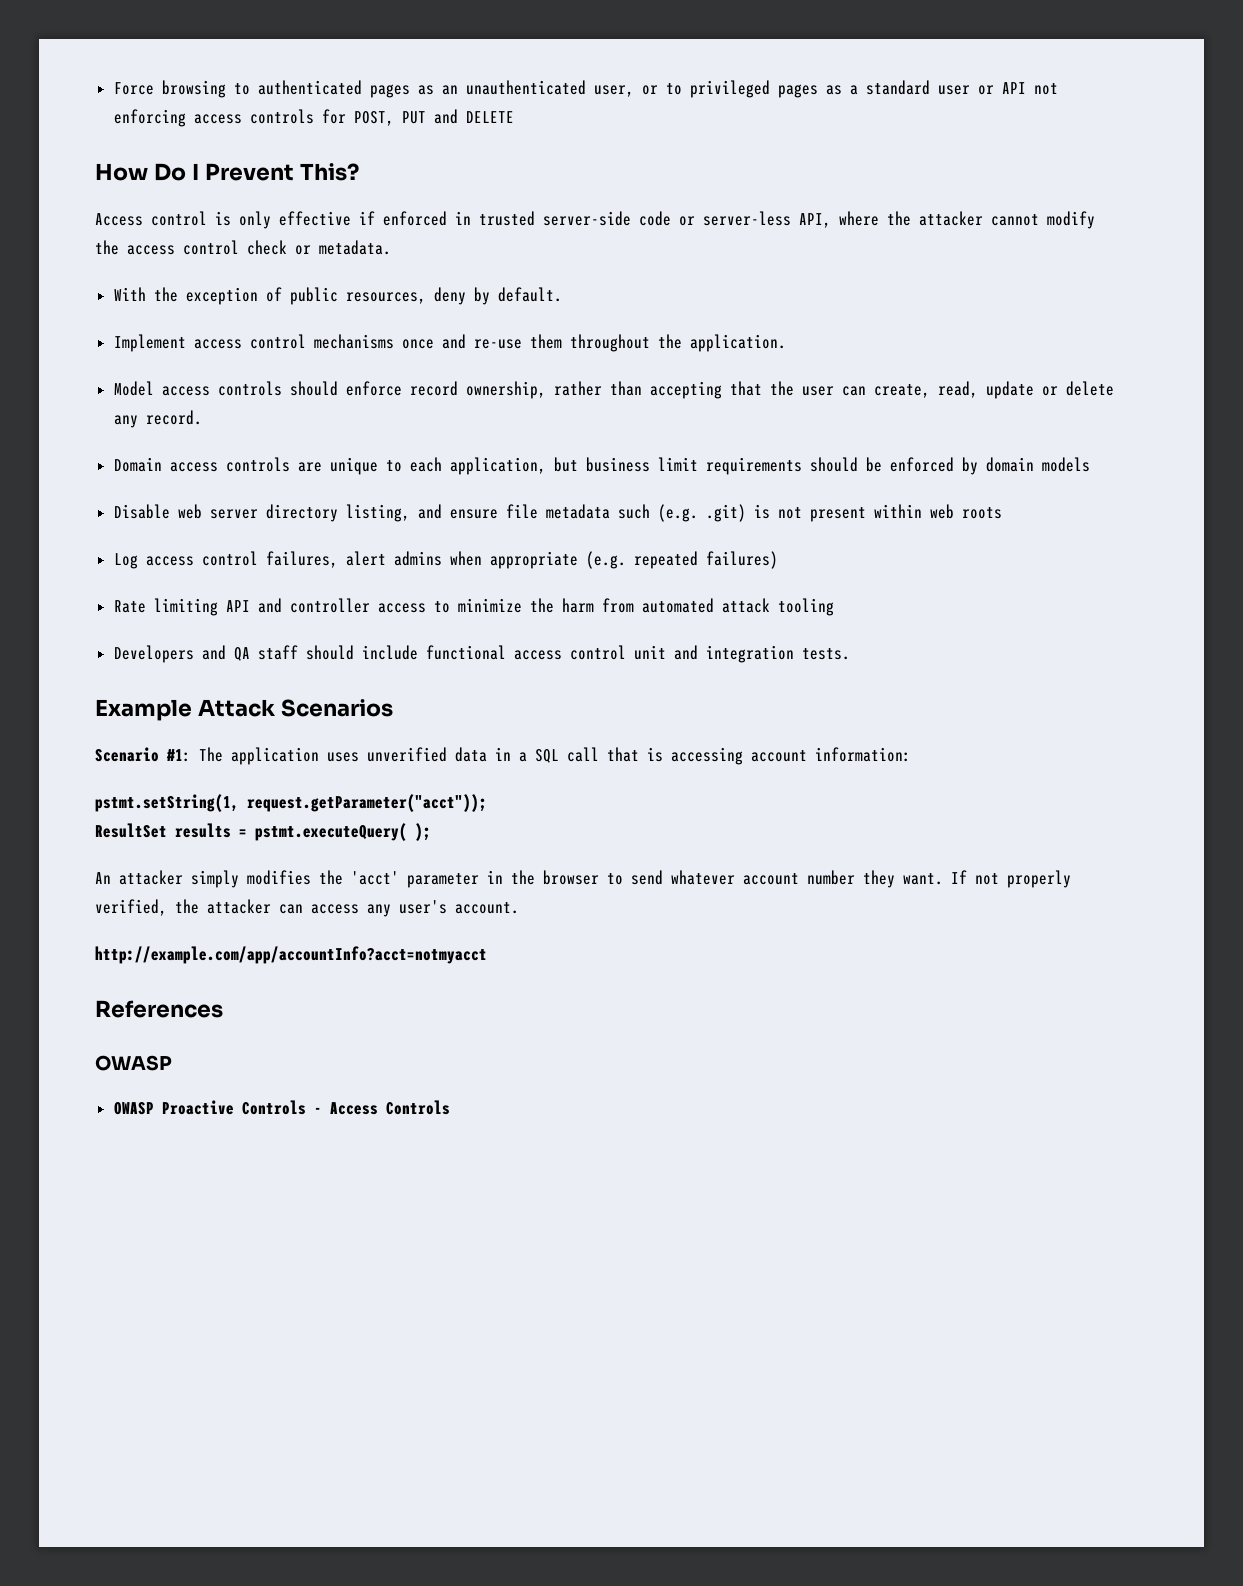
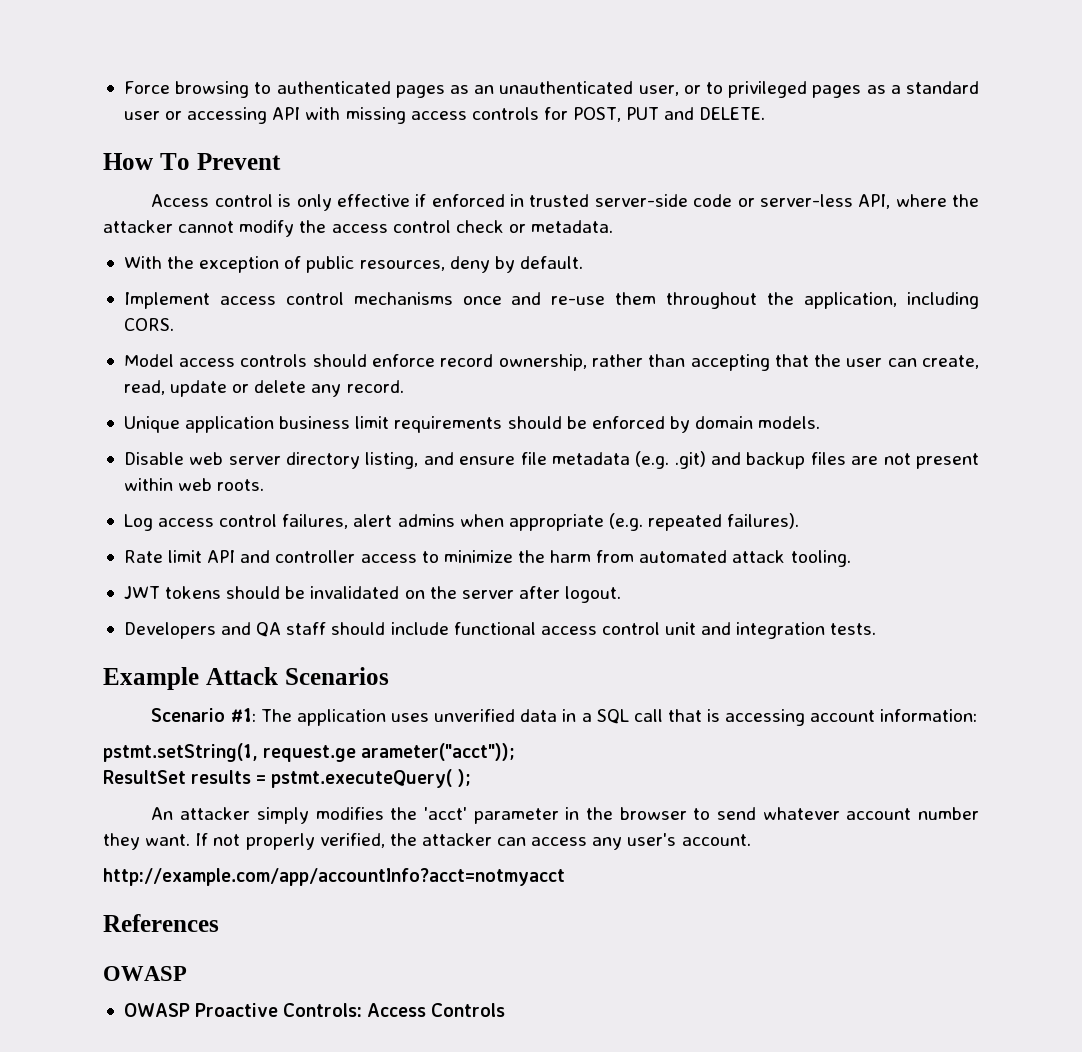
[1001,82,1058,95] [113,109,186,127] API not enforcing -> [187,107,406,124] accessing API with missing
[465,111,514,123] DELETE -> [699,107,766,120] DELETE.
[153,163,199,181] Do I -> [159,153,190,170] To
[299,163,359,181] This? -> (281, 161) none
[689,334,786,352] application. -> [804,292,979,309] [123,318,174,331] application, including CORS.
[113,457,578,475] Domain access controls are unique to each application, but -> [123,416,275,433] Unique application
[1041,457,1090,472] models -> [758,416,821,429] models.
[617,504,650,519] such -> (630, 458) none
[753,504,770,519] is -> [711,452,879,469] and backup files are
[961,507,1002,519] roots -> [217,479,265,491] roots.
[705,551,778,569] failures) -> [727,513,800,529] failures).
[153,598,218,616] limiting -> [168,550,203,563] limit
[777,598,834,616] tooling -> [790,550,851,567] [123,586,622,603] tooling. // JWT tokens should be invalidated on the server after logout.
[247,794,487,812] request.getParameter("acct")); -> [263,743,516,762] request.ge arameter("acct"));
[241,1100,322,1115] Controls - -> [283,1003,363,1017] Controls:

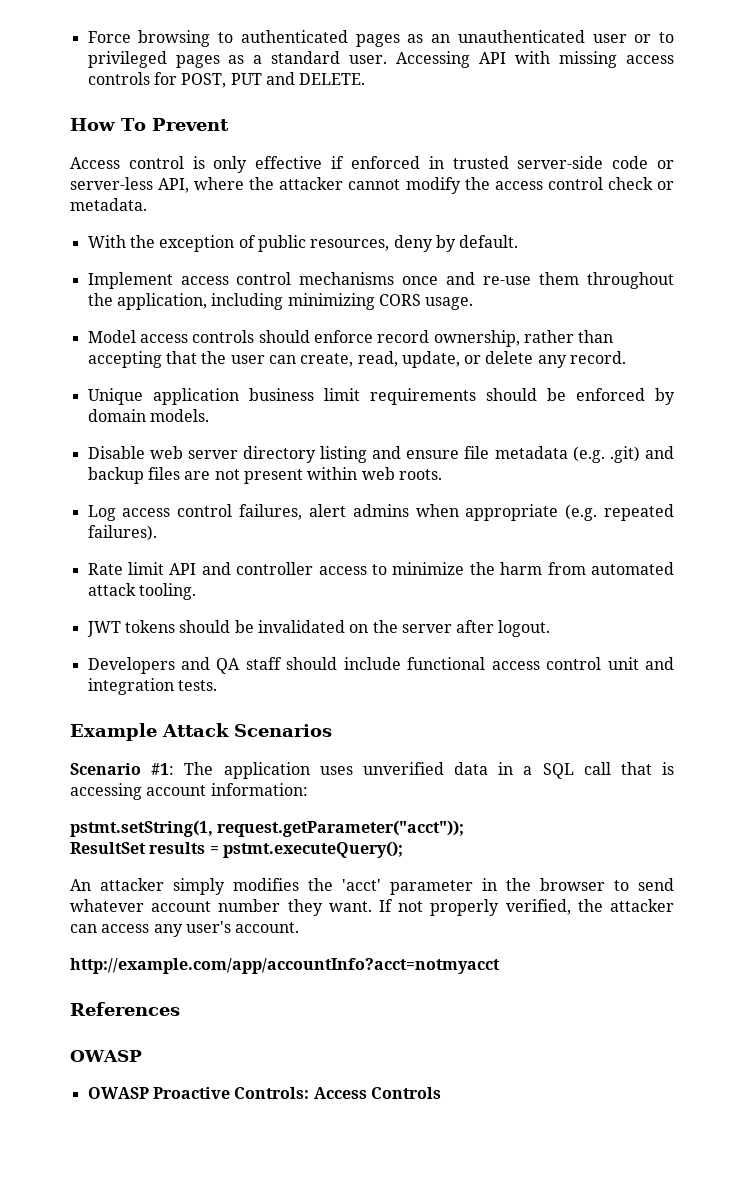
[638,85,679,96] user, -> [592,34,627,43] user
[123,107,268,124] user or accessing -> [349,51,471,68] user. Accessing
[123,318,174,331] CORS. -> [287,293,474,310] minimizing CORS usage.
[170,380,228,397] update -> [401,351,460,368] update,
[365,452,419,469] listing, -> [320,446,368,463] listing
[263,743,516,762] request.ge arameter("acct")); -> [217,820,465,837] request.getParameter("acct"));
[271,769,471,788] pstmt.executeQuery( ); -> [222,841,403,858] pstmt.executeQuery();

